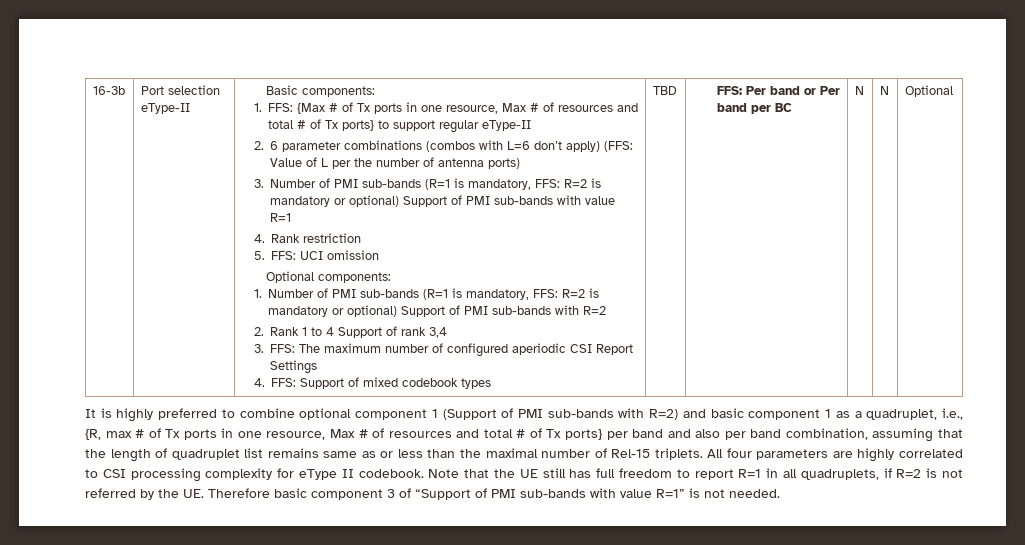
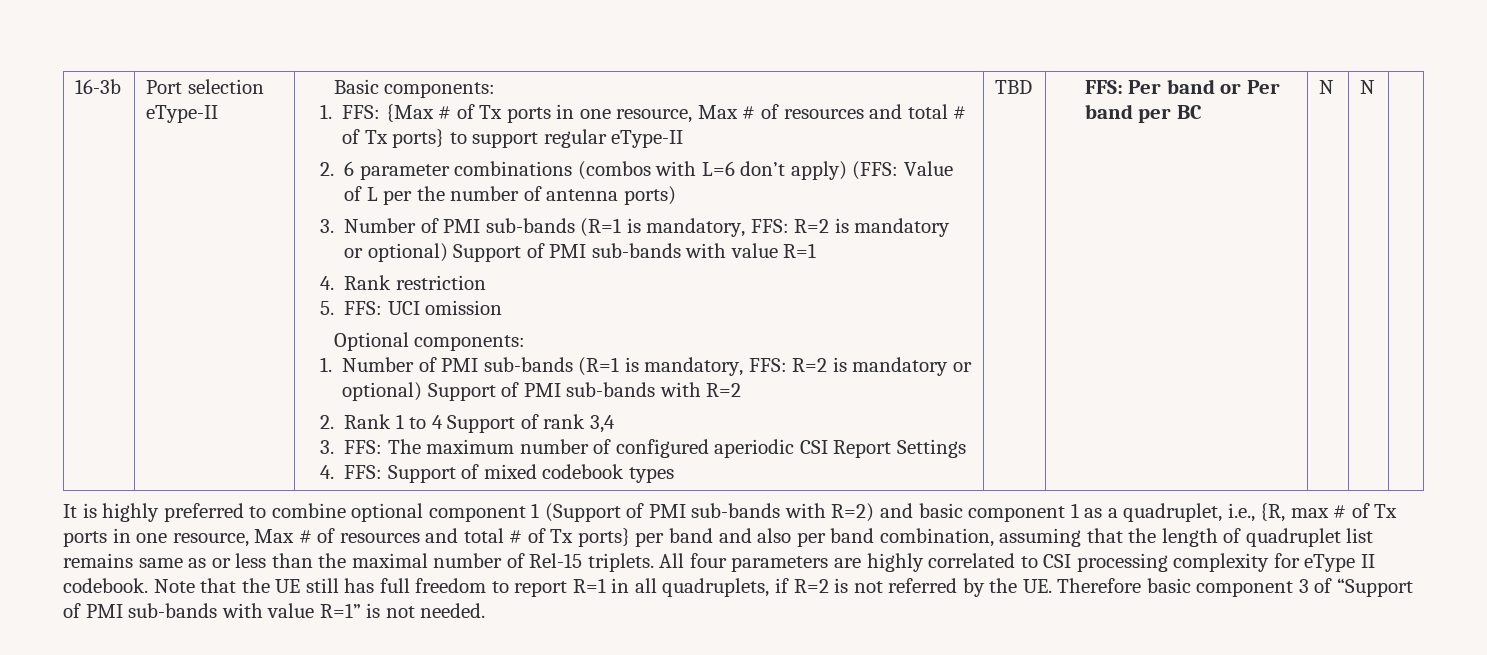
[904,85,953,97] Optional -> (1376, 87) none

